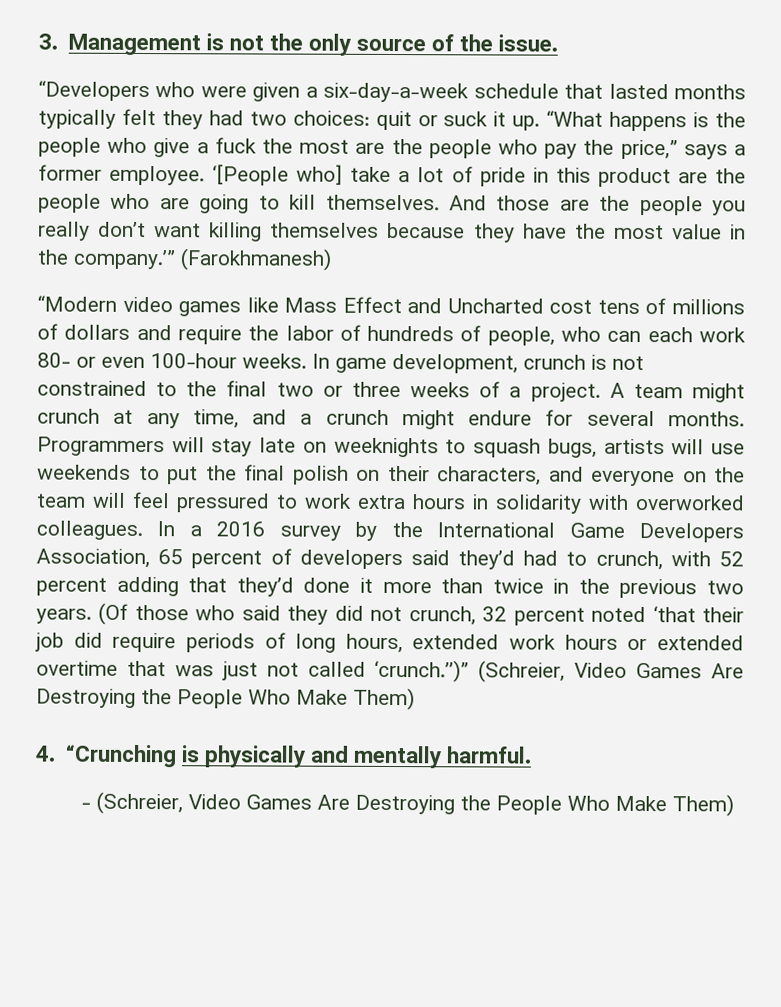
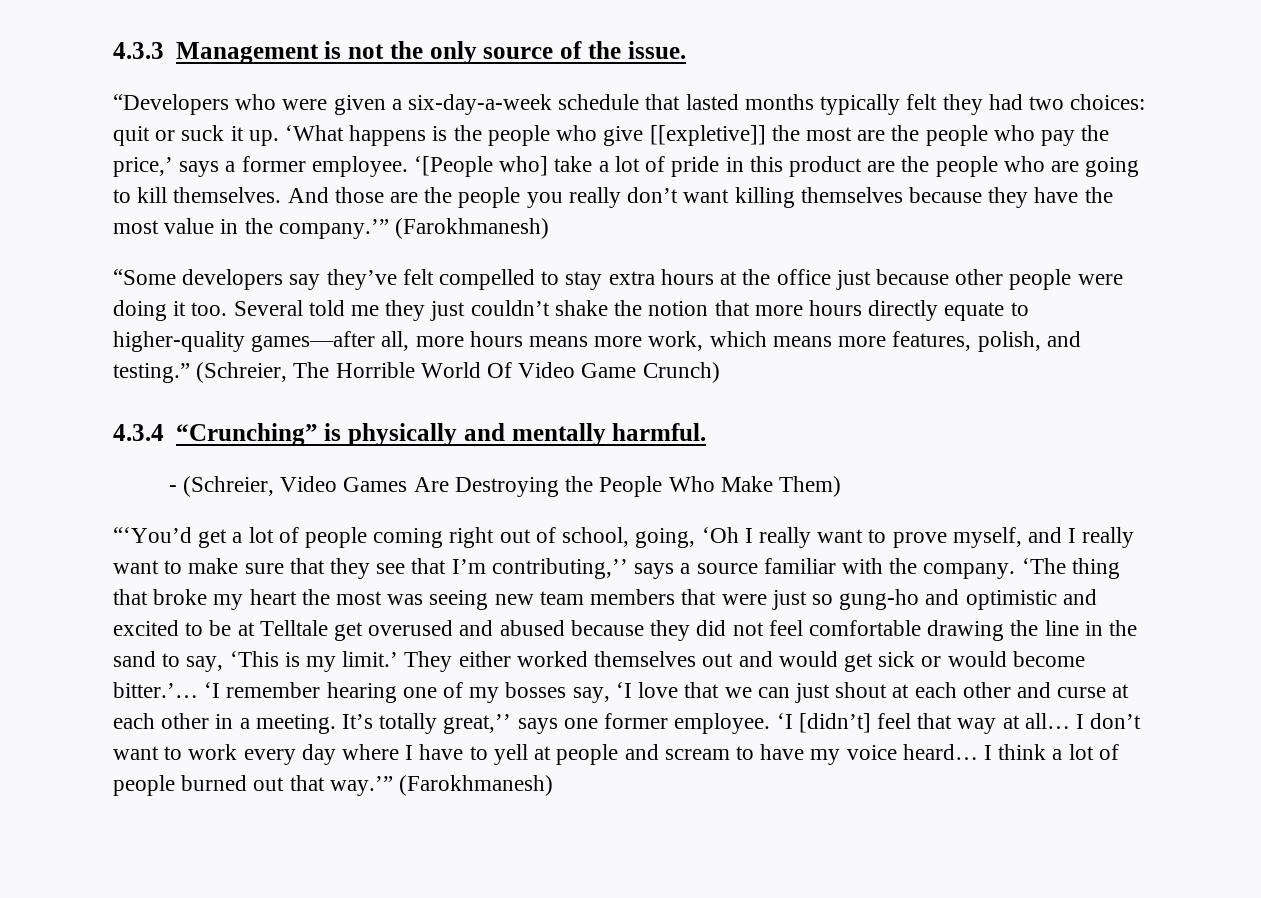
[38,33,58,50] 3. -> [113,42,164,59] 4.3.3
[546,110,604,127] “What -> [285,125,345,141] ‘What
[196,137,257,154] a fuck -> [649,125,766,146] [[expletive]]
[620,139,678,160] price,” -> [113,157,173,177] price,’
[37,295,745,317] [37,323,746,346] [37,352,644,374] [37,380,745,403] [37,408,745,430] [37,436,746,458] [37,464,745,487] [36,491,745,514] [36,520,745,543] [36,548,744,571] [36,576,744,599] [36,602,744,626] [35,632,744,654] [36,659,744,683] [36,687,415,711] [35,744,177,768] “Modern video games like Mass Effect and Uncharted cost tens of millions of dollars and require the labor of hundreds of people, who can each work 80- or even 100-hour weeks. In game development, crunch is not constrained to the final two or three weeks of a project. A team might crunch at any time, and a crunch might endure for several months. Programmers will stay late on weeknights to squash bugs, artists will use weekends to put the final polish on their characters, and everyone on the team will feel pressured to work extra hours in solidarity with overworked colleagues. In a 2016 survey by the International Game Developers Association, 65 percent of developers said they’d had to crunch, with 52 percent adding that they’d done it more than twice in the previous two years. (Of those who said they did not crunch, 32 percent noted ‘that their job did require periods of long hours, extended work hours or extended overtime that was just not called ‘crunch.’’)” (Schreier, Video Games Are Destroying the People Who Make Them) // 4. “Crunching -> [113,269,1123,290] [113,300,1029,321] [113,331,1081,352] [113,362,720,383] [113,423,318,446] “Some developers say they’ve felt compelled to stay extra hours at the office just because other people were doing it too. Several told me they just couldn’t shake the notion that more hours directly equate to higher-quality games—after all, more hours means more work, which means more features, polish, and testing.” (Schreier, The Horrible World Of Video Game Crunch) // 4.3.4 “Crunching”
(735, 805) none -> [113,527,1135,548] [113,558,1120,579] [113,589,1097,610] [113,620,1137,641] [113,651,1085,672] [113,682,1130,703] [113,713,1142,734] [113,744,1119,765] [113,775,554,796] // “‘You’d get a lot of people coming right out of school, going, ‘Oh I really want to prove myself, and I really want to make sure that they see that I’m contributing,’’ says a source familiar with the company. ‘The thing that broke my heart the most was seeing new team members that were just so gung-ho and optimistic and excited to be at Telltale get overused and abused because they did not feel comfortable drawing the line in the sand to say, ‘This is my limit.’ They either worked themselves out and would get sick or would become bitter.’… ‘I remember hearing one of my bosses say, ‘I love that we can just shout at each other and curse at each other in a meeting. It’s totally great,’’ says one former employee. ‘I [didn’t] feel that way at all… I don’t want to work every day where I have to yell at people and scream to have my voice heard… I think a lot of people burned out that way.’” (Farokhmanesh)

